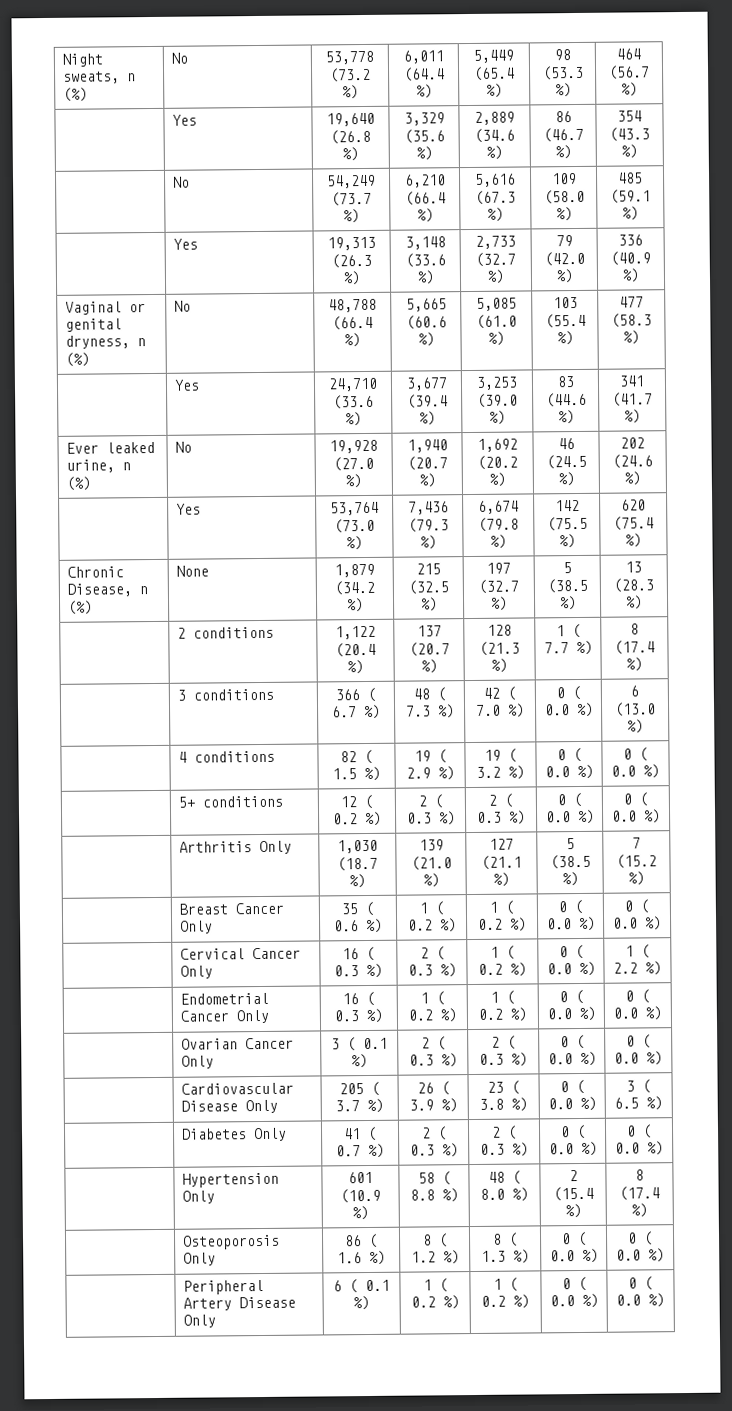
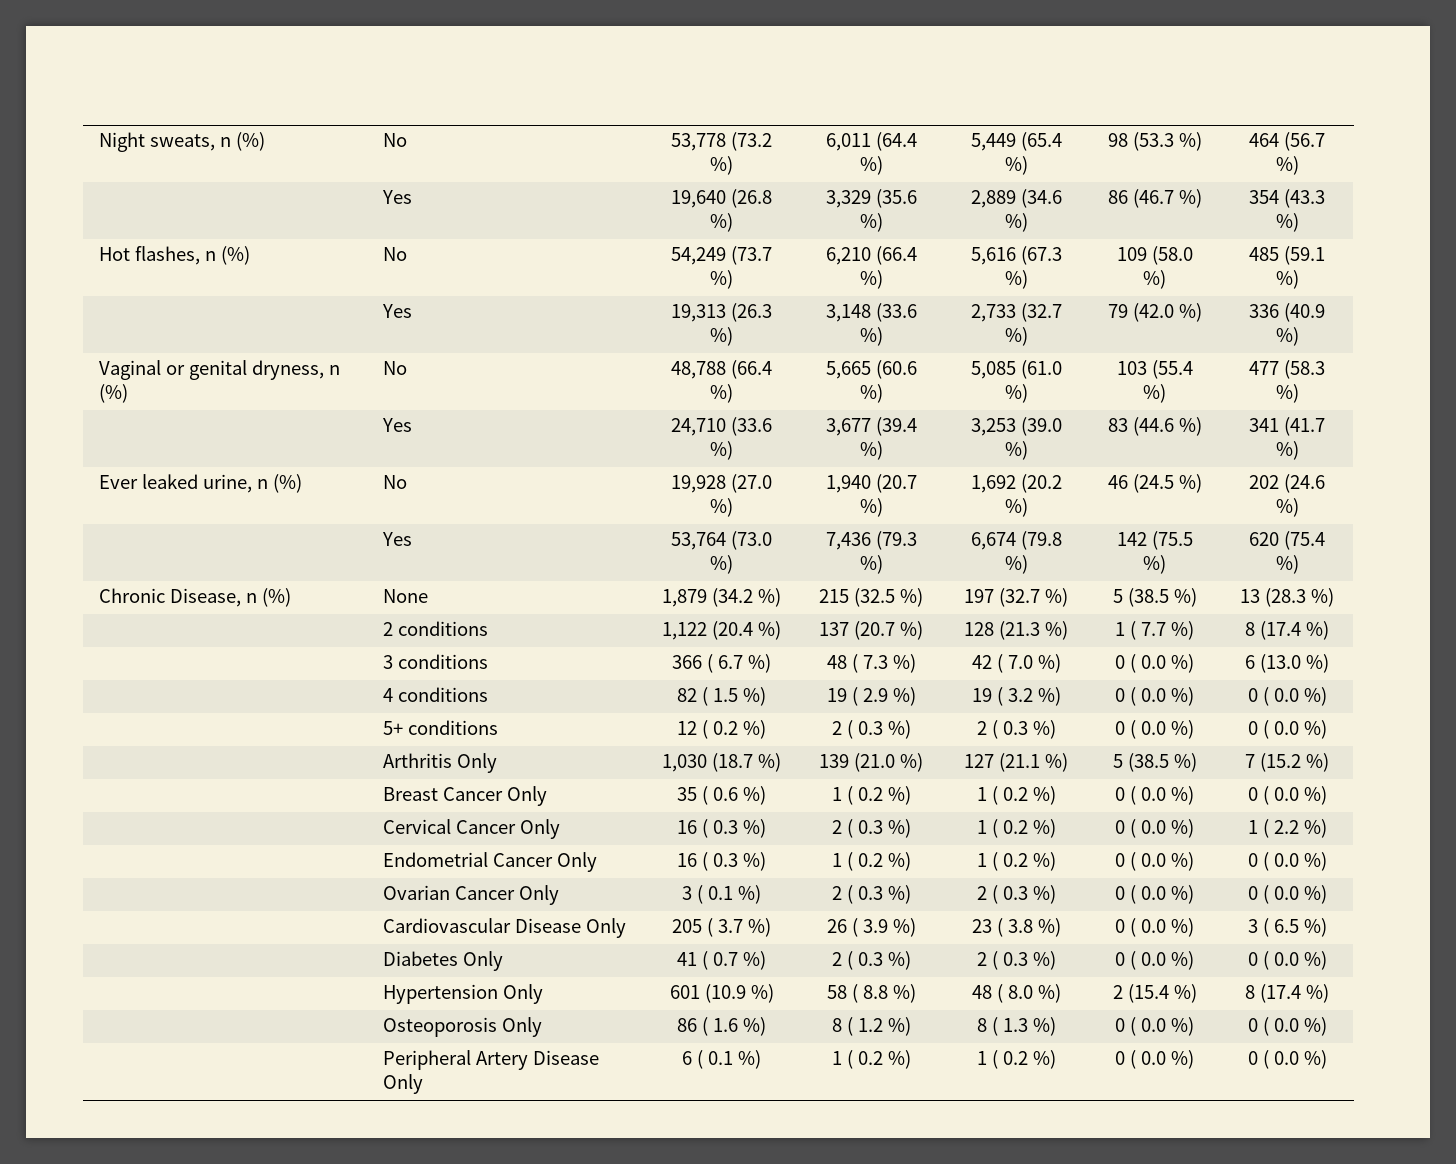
(638, 151) none -> [99,246,251,265] Hot flashes, n (%)

